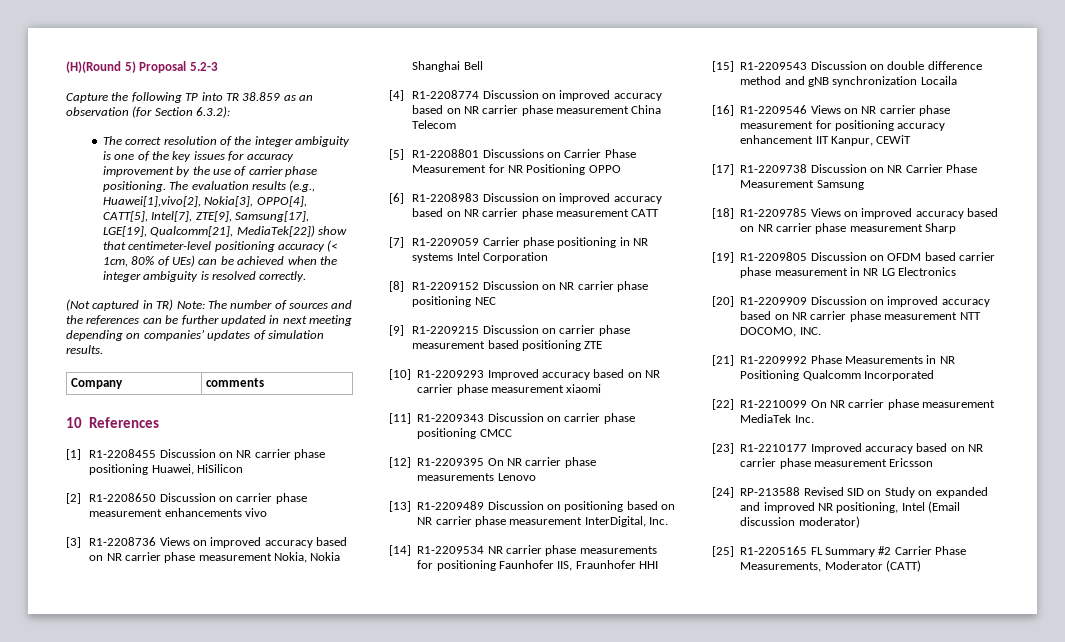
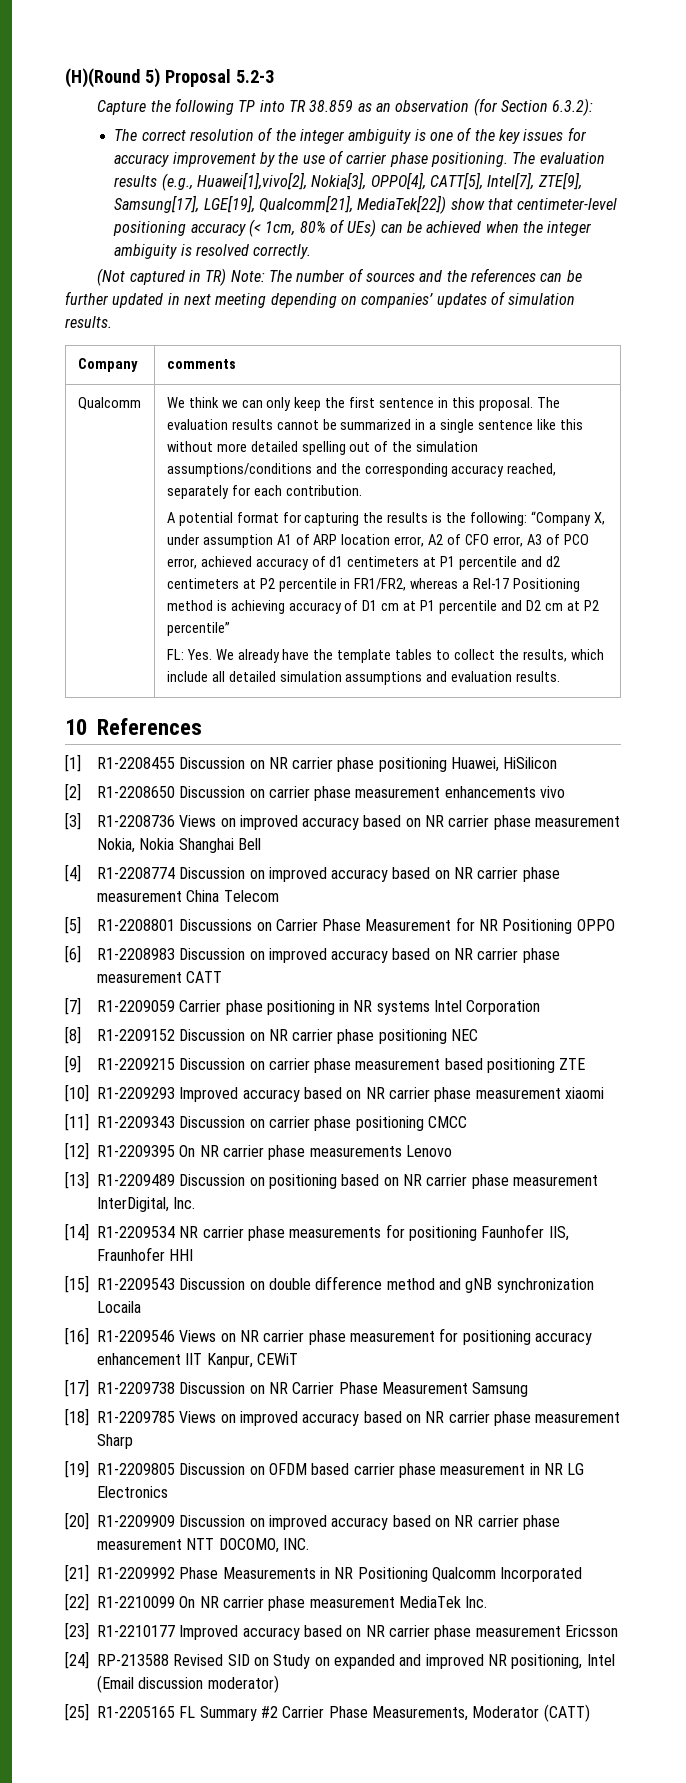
(265, 382) none -> [77,397,141,410] [166,397,560,411] [166,419,583,433] [166,441,479,455] [166,463,557,477] [166,485,362,499] [166,511,605,526] [166,534,589,548] [166,556,560,570] [166,578,581,592] [166,600,599,614] [166,622,230,636] [166,649,604,663] [166,671,561,685] // Qualcomm | We think we can only keep the first sentence in this proposal. The evaluation results cannot be summarized in a single sentence like this without more detailed spelling out of the simulation assumptions/conditions and the corresponding accuracy reached, separately for each contribution. // A potential format for capturing the results is the following: “Company X, under assumption A1 of ARP location error, A2 of CFO error, A3 of PCO error, achieved accuracy of d1 centimeters at P1 percentile and d2 centimeters at P2 percentile in FR1/FR2, whereas a Rel-17 Positioning method is achieving accuracy of D1 cm at P1 percentile and D2 cm at P2 percentile” // FL: Yes. We already have the template tables to collect the results, which include all detailed simulation assumptions and evaluation results.

